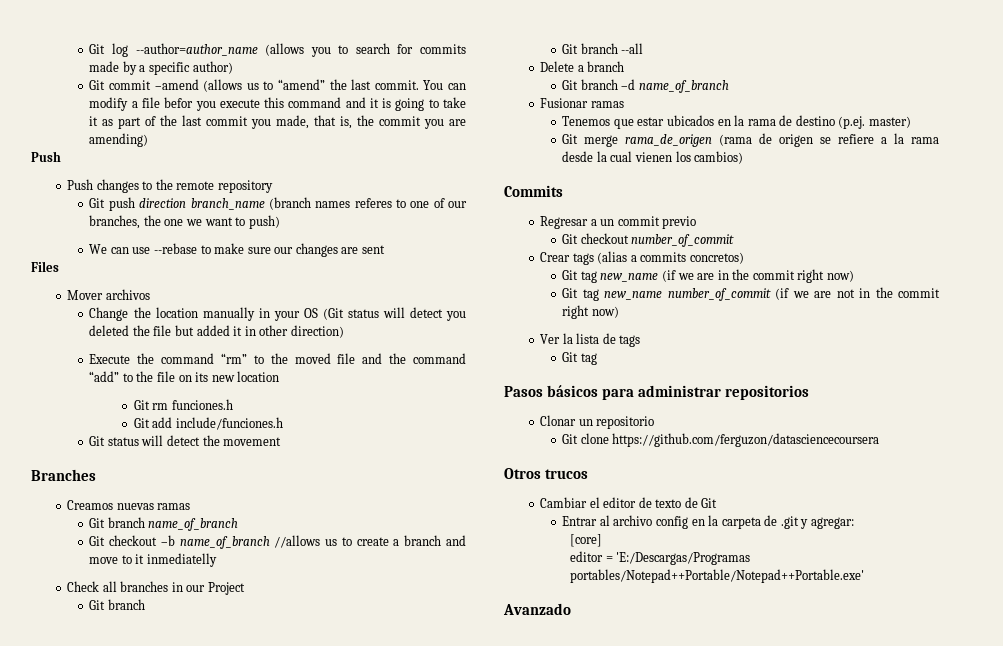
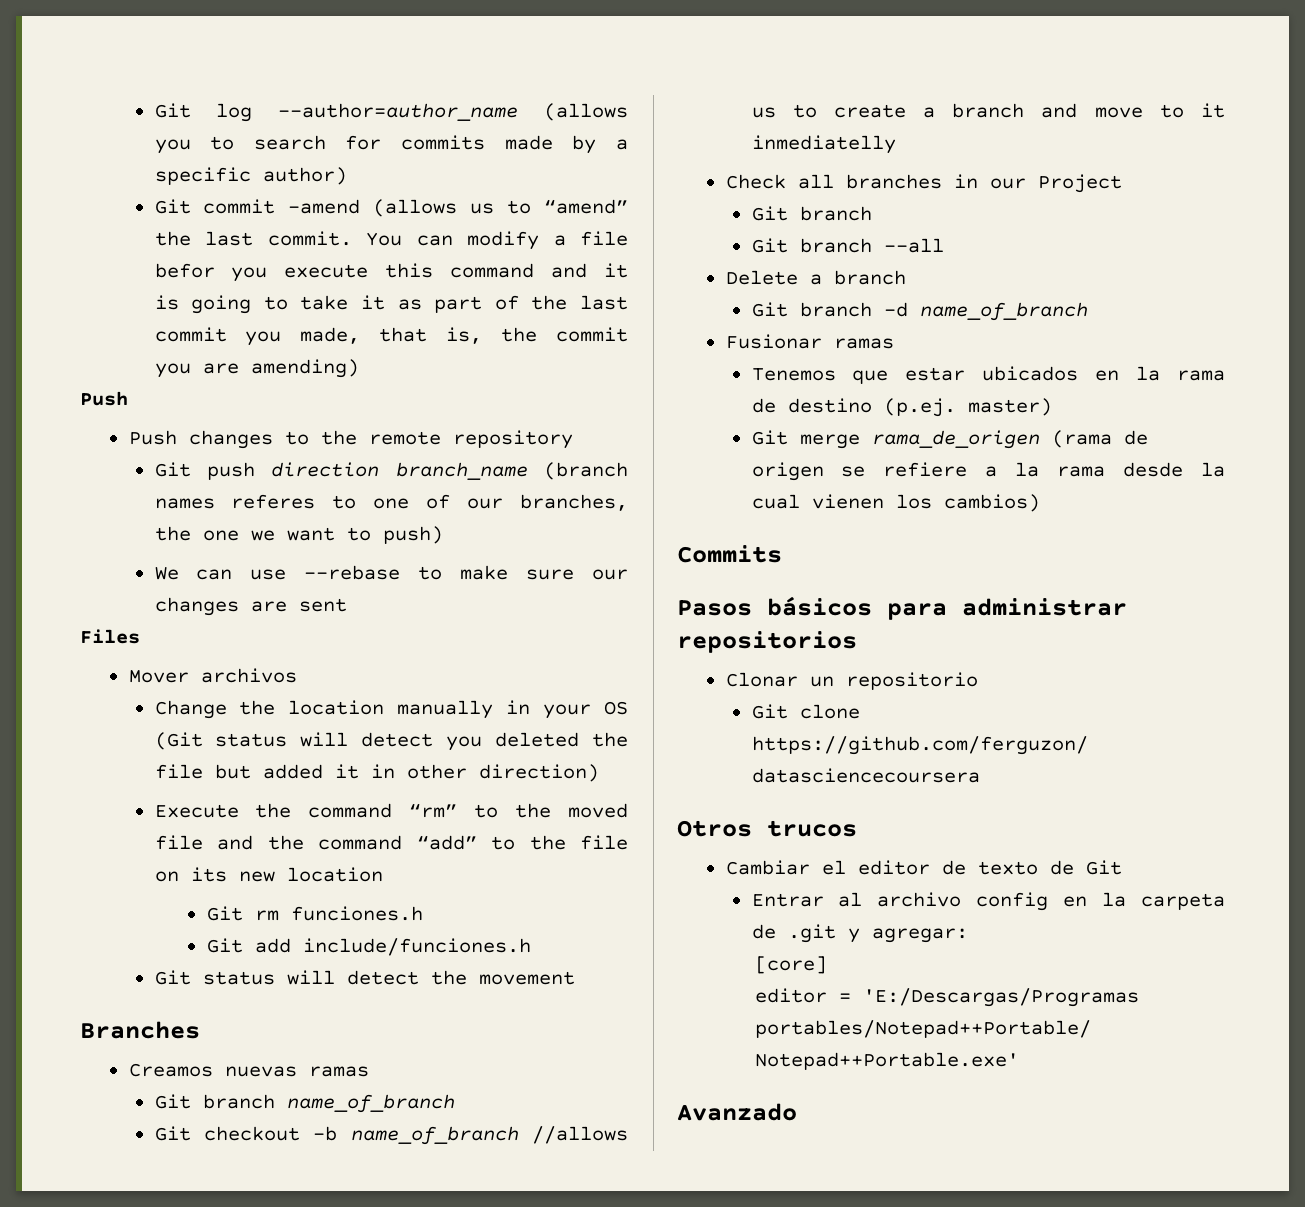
[540,216,697,229] [562,233,735,247] [540,251,744,265] [562,269,854,283] [562,287,940,301] [562,305,619,319] [540,333,641,347] [562,352,597,365] // Regresar a un commit previo // Git checkout number_of_commit // Crear tags (alias a commits concretos) // Git tag new_name (if we are in the commit right now) // Git tag new_name number_of_commit (if we are not in the commit right now) // Ver la lista de tags // Git tag -> (782, 554) none

